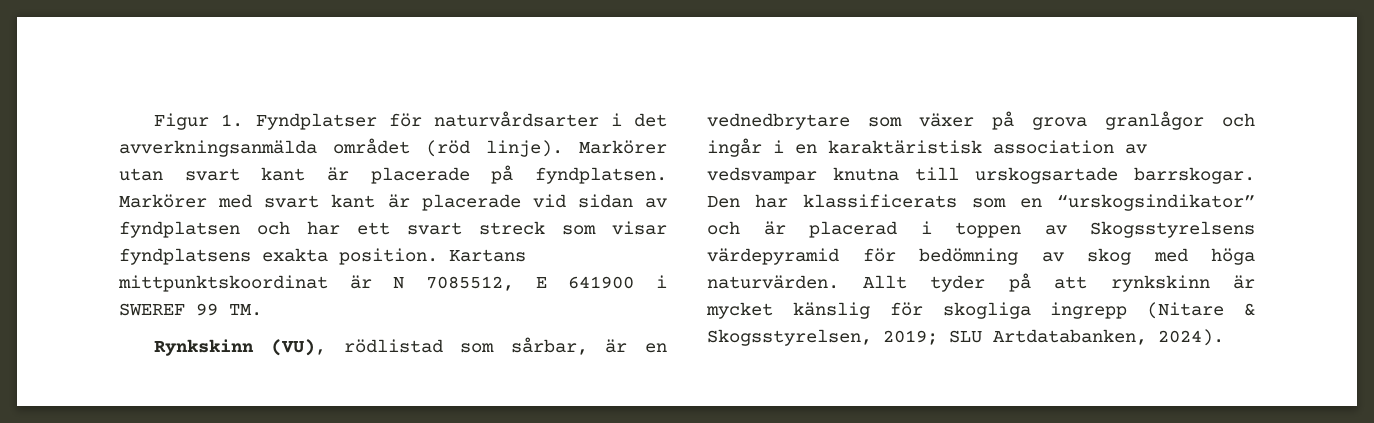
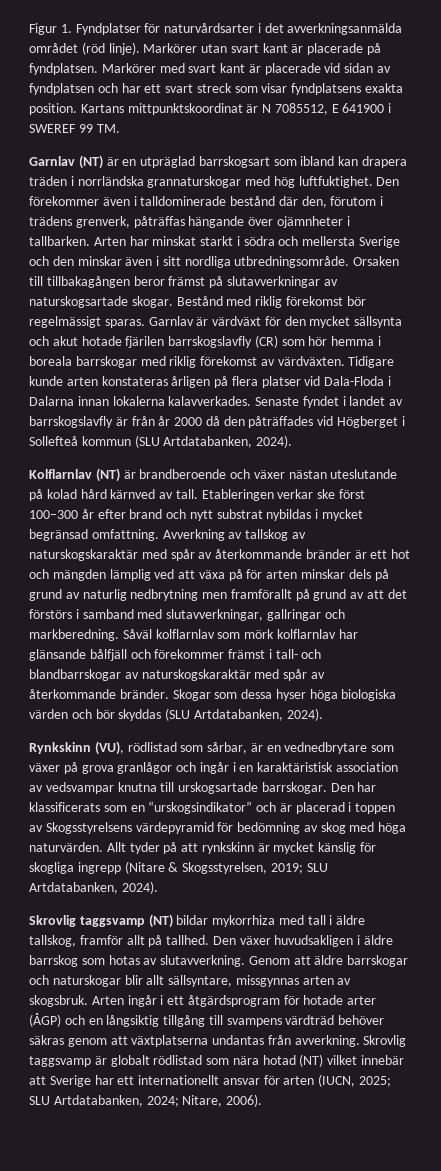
(262, 310) none -> [29,155,408,169] [29,176,400,188] [29,196,384,208] [29,216,350,228] [29,236,401,248] [29,256,400,268] [29,276,338,288] [29,296,366,308] [29,316,403,328] [29,335,382,348] [29,356,395,368] [29,376,392,388] [29,396,404,408] [29,416,405,428] [29,435,293,448] [29,468,398,482] [29,489,366,501] [29,509,364,521] [29,529,306,541] [29,549,411,561] [29,569,389,581] [29,589,407,601] [29,609,345,621] [29,629,358,641] [29,649,322,661] [29,669,325,681] [29,689,397,701] [29,708,323,721] // Garnlav (NT) är en utpräglad barrskogsart som ibland kan drapera träden i norrländska grannaturskogar med hög luftfuktighet. Den förekommer även i talldominerade bestånd där den, förutom i trädens grenverk, påträffas hängande över ojämnheter i tallbarken. Arten har minskat starkt i södra och mellersta Sverige och den minskar även i sitt nordliga utbredningsområde. Orsaken till tillbakagången beror främst på slutavverkningar av naturskogsartade skogar. Bestånd med riklig förekomst bör regelmässigt sparas. Garnlav är värdväxt för den mycket sällsynta och akut hotade fjärilen barrskogslavfly (CR) som hör hemma i boreala barrskogar med riklig förekomst av värdväxten. Tidigare kunde arten konstateras årligen på flera platser vid Dala-Floda i Dalarna innan lokalerna kalavverkades. Senaste fyndet i landet av barrskogslavfly är från år 2000 då den påträffades vid Högberget i Sollefteå kommun (SLU Artdatabanken, 2024). // Kolflarnlav (NT) är brandberoende och växer nästan uteslutande på kolad hård kärnved av tall. Etableringen verkar ske först 100–300 år efter brand och nytt substrat nybildas i mycket begränsad omfattning. Avverkning av tallskog av naturskogskaraktär med spår av återkommande bränder är ett hot och mängden lämplig ved att växa på för arten minskar dels på grund av naturlig nedbrytning men framförallt på grund av att det förstörs i samband med slutavverkningar, gallringar och markberedning. Såväl kolflarnlav som mörk kolflarnlav har glänsande bålfjäll och förekommer främst i tall- och blandbarrskogar av naturskogskaraktär med spår av återkommande bränder. Skogar som dessa hyser höga biologiska värden och bör skyddas (SLU Artdatabanken, 2024).
(1224, 337) none -> [29,914,366,928] [29,935,394,947] [29,955,409,967] [29,975,352,987] [29,995,377,1007] [29,1013,385,1027] [29,1035,407,1047] [29,1054,405,1067] [29,1074,392,1087] [29,1094,263,1107] // Skrovlig taggsvamp (NT) bildar mykorrhiza med tall i äldre tallskog, framför allt på tallhed. Den växer huvudsakligen i äldre barrskog som hotas av slutavverkning. Genom att äldre barrskogar och naturskogar blir allt sällsyntare, missgynnas arten av skogsbruk. Arten ingår i ett åtgärdsprogram för hotade arter (ÅGP) och en långsiktig tillgång till svampens värdträd behöver säkras genom att växtplatserna undantas från avverkning. Skrovlig taggsvamp är globalt rödlistad som nära hotad (NT) vilket innebär att Sverige har ett internationellt ansvar för arten (IUCN, 2025; SLU Artdatabanken, 2024; Nitare, 2006).

